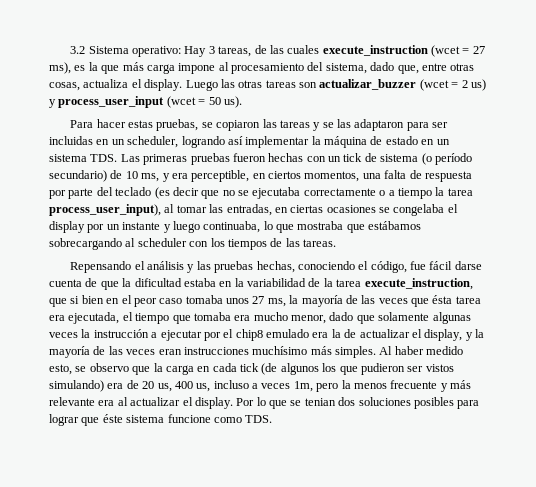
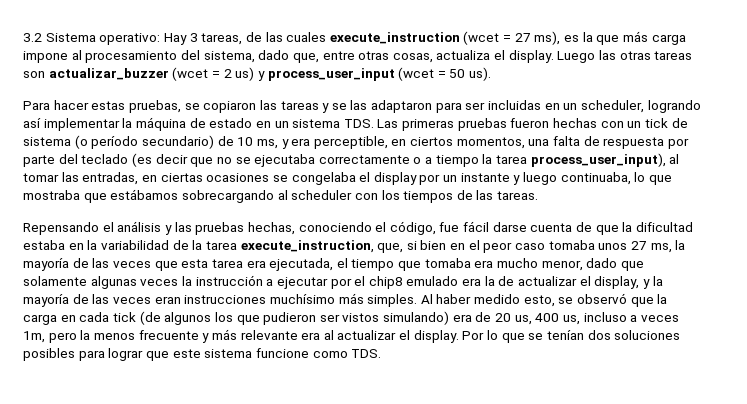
[49,298,67,307] que -> [377,243,404,253] que,
[432,295,453,304] ésta -> [181,259,209,268] esta
[89,363,129,372] observo -> [577,293,628,304] observó
[304,398,336,406] tenian -> [546,330,584,340] tenían
[102,414,123,423] éste -> [172,349,201,358] este

